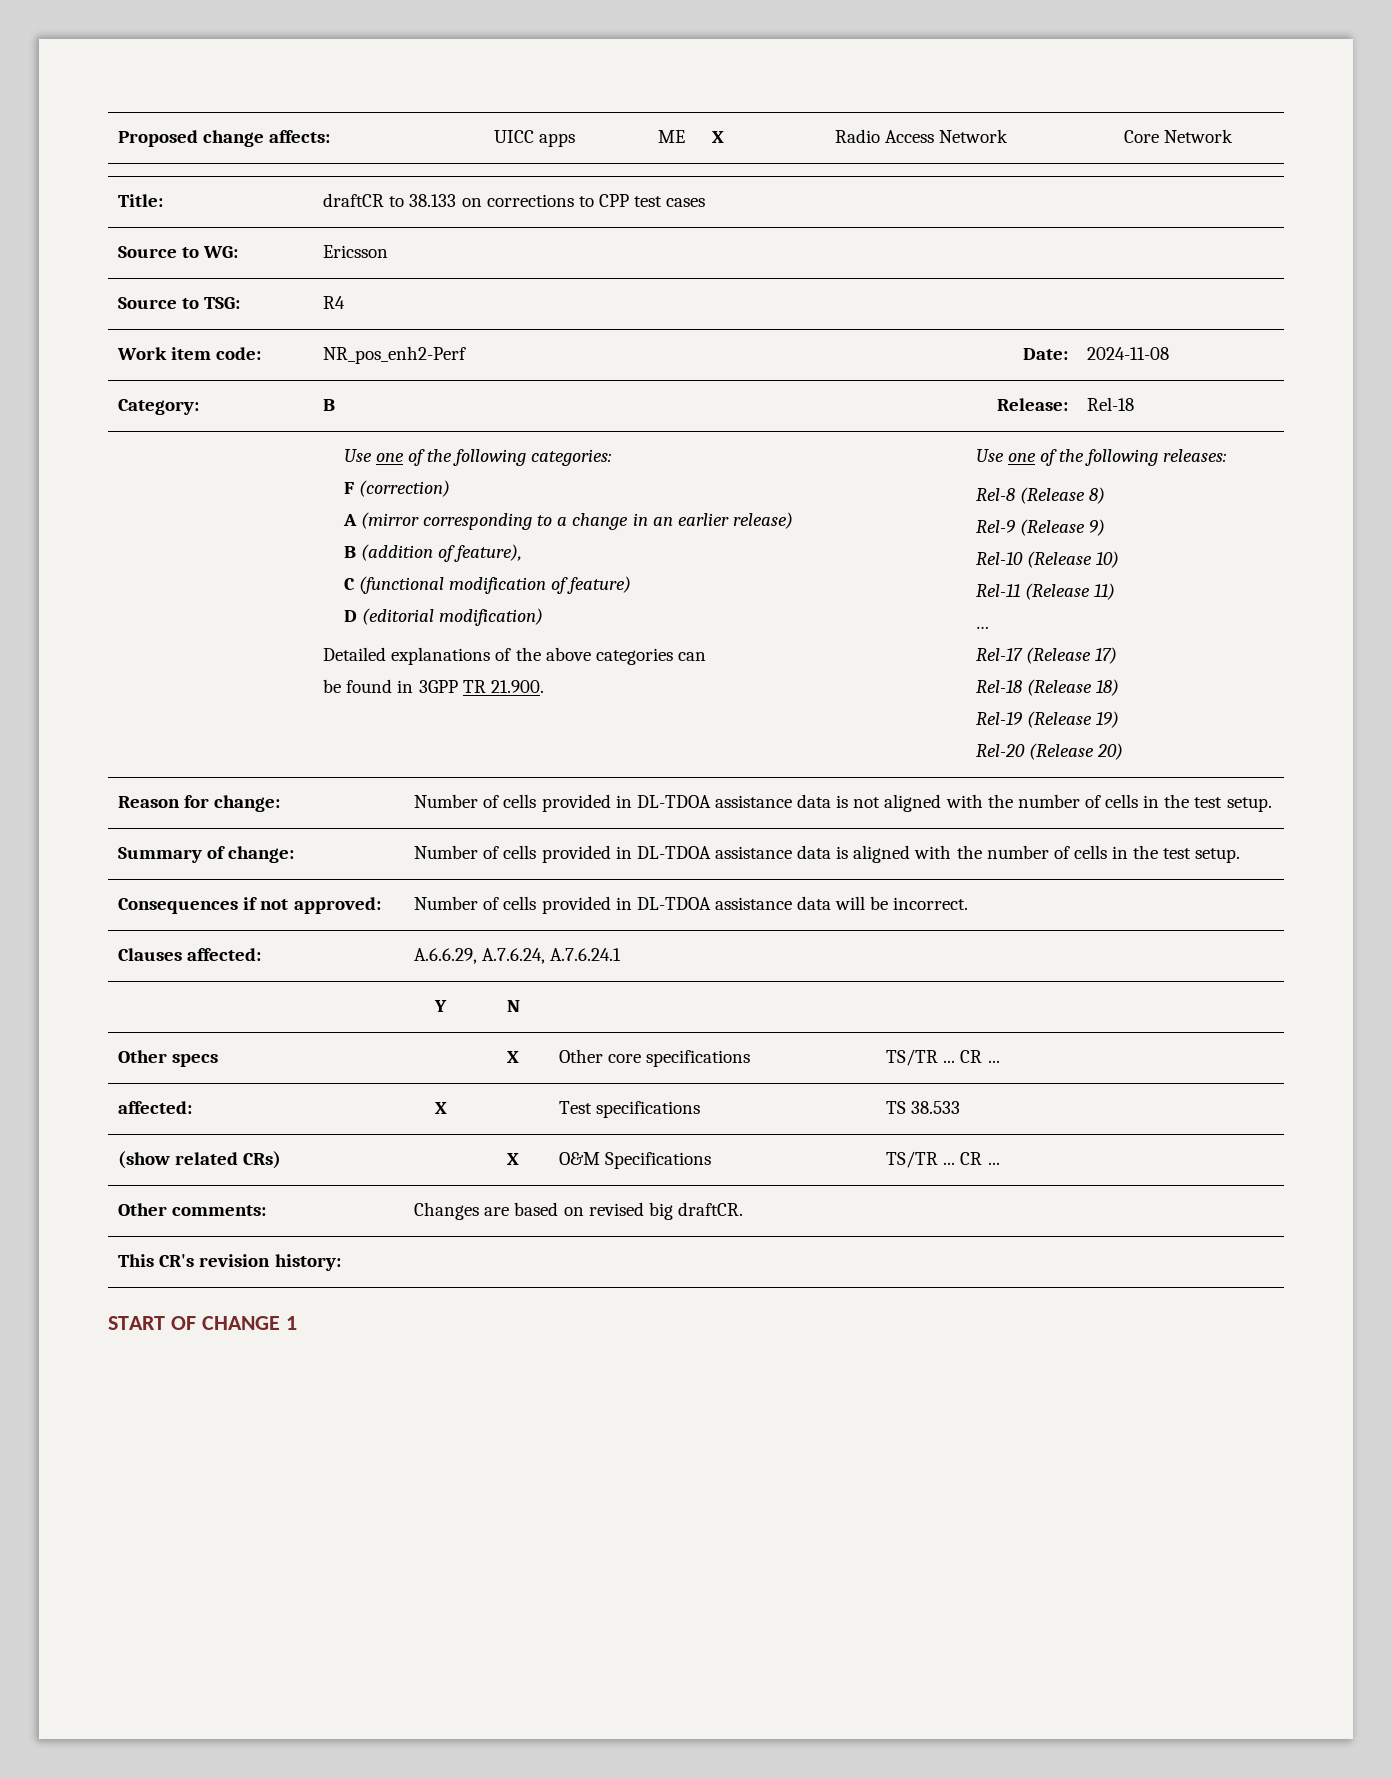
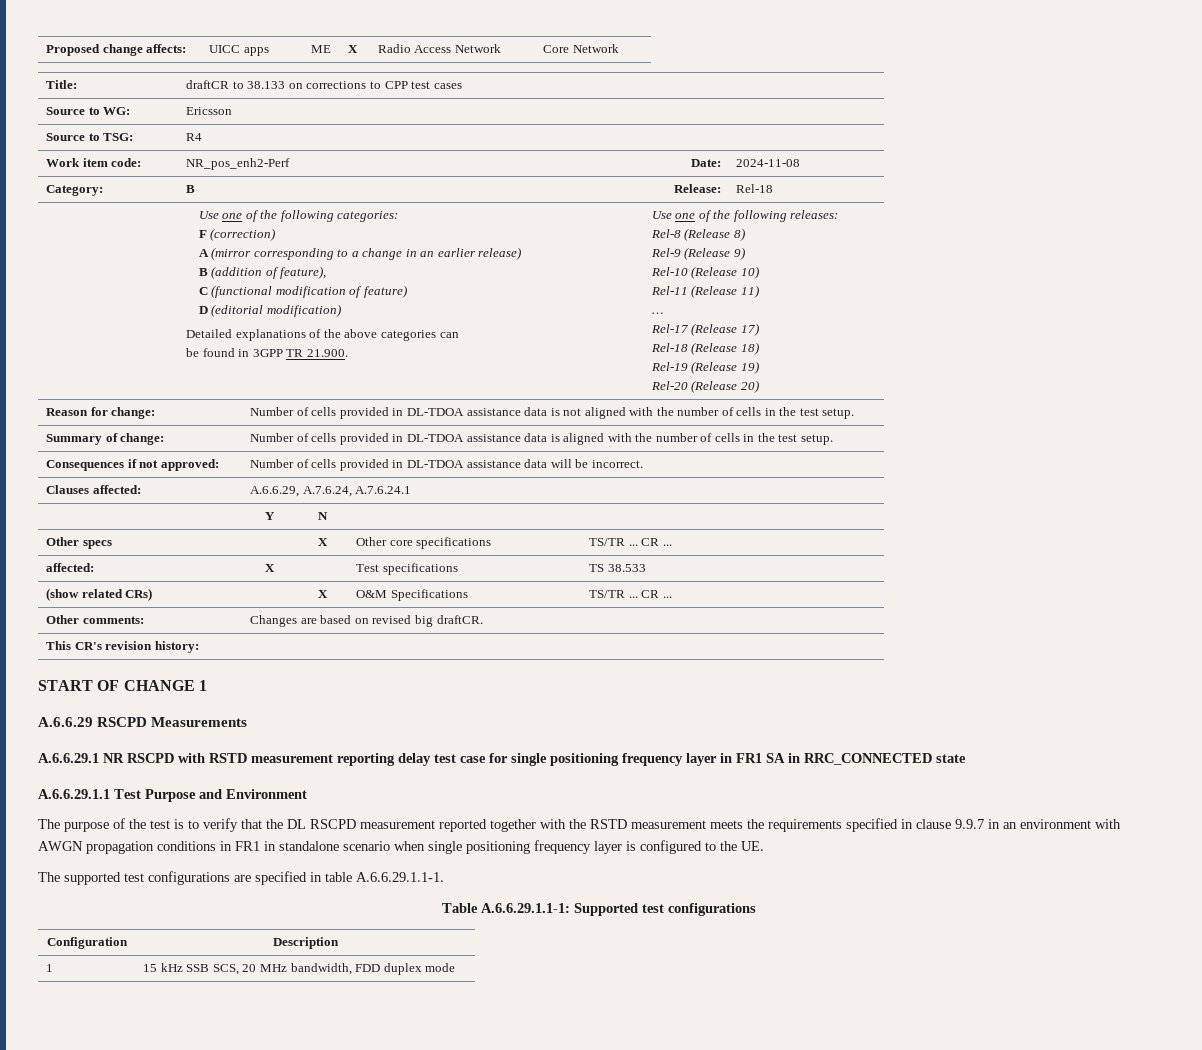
(297, 1323) none -> [38,717,248,727] [38,753,966,766] [38,789,307,802] [38,818,1121,832] [38,840,764,854] [38,871,444,885] [441,903,756,916] [47,937,128,949] [272,937,339,949] [46,964,54,972] [143,963,456,975] // A.6.6.29 RSCPD Measurements // A.6.6.29.1 NR RSCPD with RSTD measurement reporting delay test case for single positioning frequency layer in FR1 SA in RRC_CONNECTED state // A.6.6.29.1.1 Test Purpose and Environment // The purpose of the test is to verify that the DL RSCPD measurement reported together with the RSTD measurement meets the requirements specified in clause 9.9.7 in an environment with AWGN propagation conditions in FR1 in standalone scenario when single positioning frequency layer is configured to the UE. // The supported test configurations are specified in table A.6.6.29.1.1-1. // Table A.6.6.29.1.1-1: Supported test configurations // Configuration | Description // 1 | 15 kHz SSB SCS, 20 MHz bandwidth, FDD duplex mode

